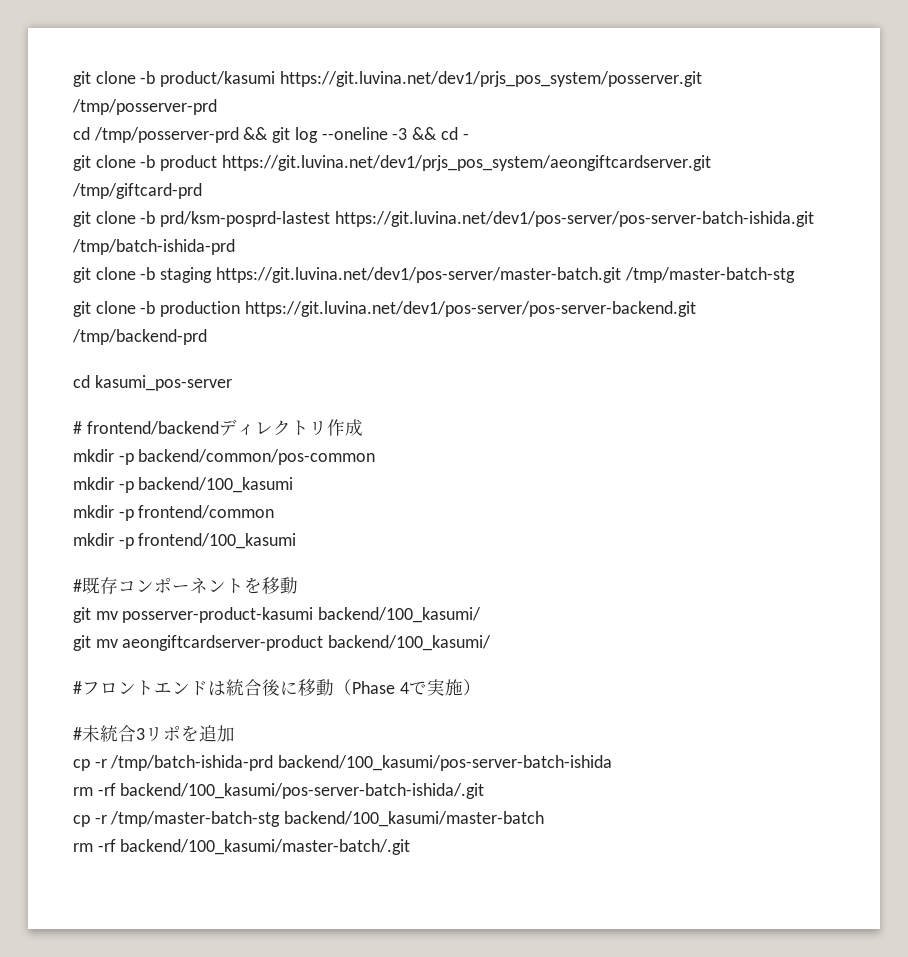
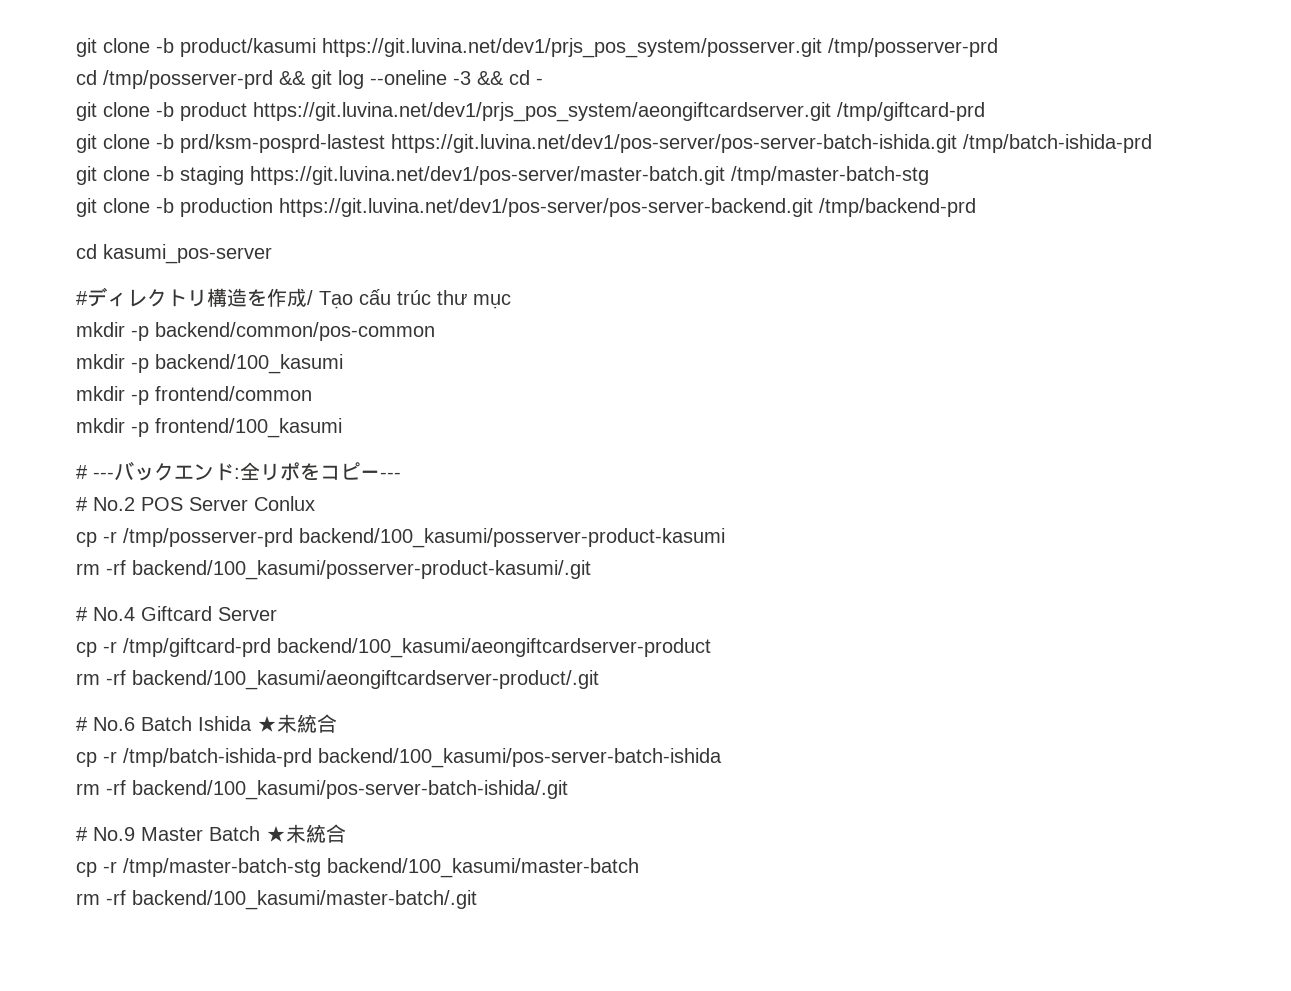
[86,421,219,435] frontend/backend -> (88, 298) none
(327, 428) none -> [207,288,267,307] 構造を
(363, 427) none -> [307,289,511,309] / Tạo cấu trúc thư mục
[82,577,298,594] [73,607,482,623] [73,635,492,651] [73,679,481,696] [73,725,235,742] 既存コンポーネントを移動 // git mv posserver-product-kasumi backend/100_kasumi/ // git mv aeongiftcardserver-product backend/100_kasumi/ // #フロントエンドは統合後に移動（Phase 4で実施） // #未統合3リポを追加 -> [93,461,401,481] [76,496,315,511] [76,528,725,548] [76,560,591,580] [76,606,277,621] [76,638,711,658] [76,670,599,690] [76,714,337,733] ---バックエンド:全リポをコピー--- // # No.2 POS Server Conlux // cp -r /tmp/posserver-prd backend/100_kasumi/posserver-product-kasumi // rm -rf backend/100_kasumi/posserver-product-kasumi/.git // # No.4 Giftcard Server // cp -r /tmp/giftcard-prd backend/100_kasumi/aeongiftcardserver-product // rm -rf backend/100_kasumi/aeongiftcardserver-product/.git // # No.6 Batch Ishida ★未統合
(485, 791) none -> [76,824,346,843] // # No.9 Master Batch ★未統合

